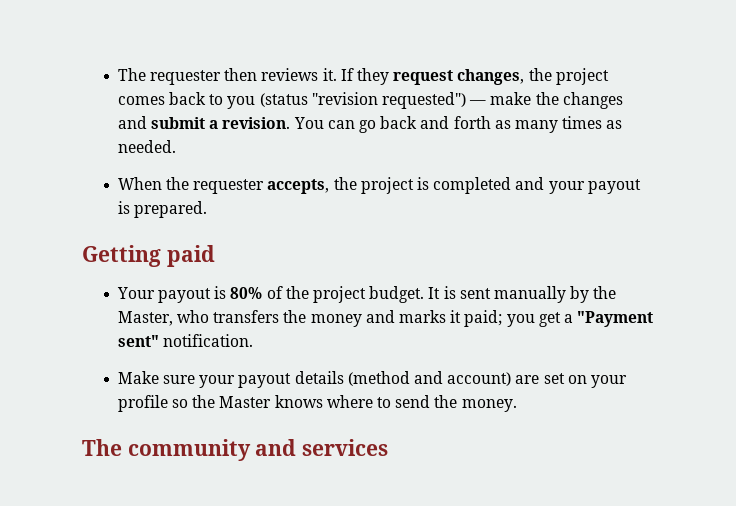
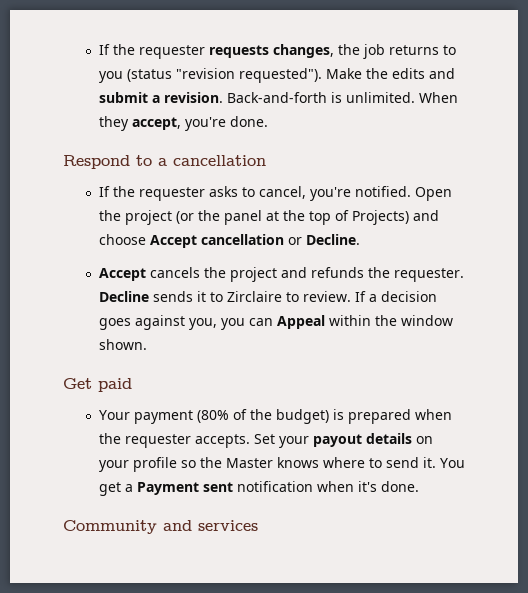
[117,68,609,85] [117,92,623,109] [117,116,623,133] [117,140,176,153] [117,177,641,194] [117,201,208,218] [82,245,215,267] [116,286,617,303] [117,310,654,327] [117,334,254,347] [117,371,565,388] The requester then reviews it. If they request changes, the project comes back to you (status "revision requested") — make the changes and submit a revision. You can go back and forth as many times as needed. // When the requester accepts, the project is completed and your payout is prepared. // Getting paid // Your payout is 80% of the project budget. It is sent manually by the Master, who transfers the money and marks it paid; you get a "Payment sent" notification. // Make sure your payout details (method and account) are set -> [98,44,456,59] [98,68,455,83] [98,92,458,103] [98,116,268,131] [63,155,266,169] [98,186,452,201] [98,210,439,225] [98,234,360,248] [98,267,464,282] [98,291,437,302] [98,315,453,330] [98,339,147,350] [63,378,132,392] [98,409,452,424] [98,433,412,448] If the requester requests changes, the job returns to you (status "revision requested"). Make the edits and submit a revision. Back-and-forth is unlimited. When they accept, you're done. // Respond to a cancellation // If the requester asks to cancel, you're notified. Open the project (or the panel at the top of Projects) and choose Accept cancellation or Decline. // Accept cancels the project and refunds the requester. Decline sends it to Zirclaire to review. If a decision goes against you, you can Appeal within the window shown. // Get paid // Your payment (80% of the budget) is prepared when the requester accepts. Set your payout details
[434,395,517,412] [82,439,251,461] the money. // The community -> [422,457,465,468] [98,481,419,496] [63,520,157,534] it. You get a Payment sent notification when it's done. // Community

